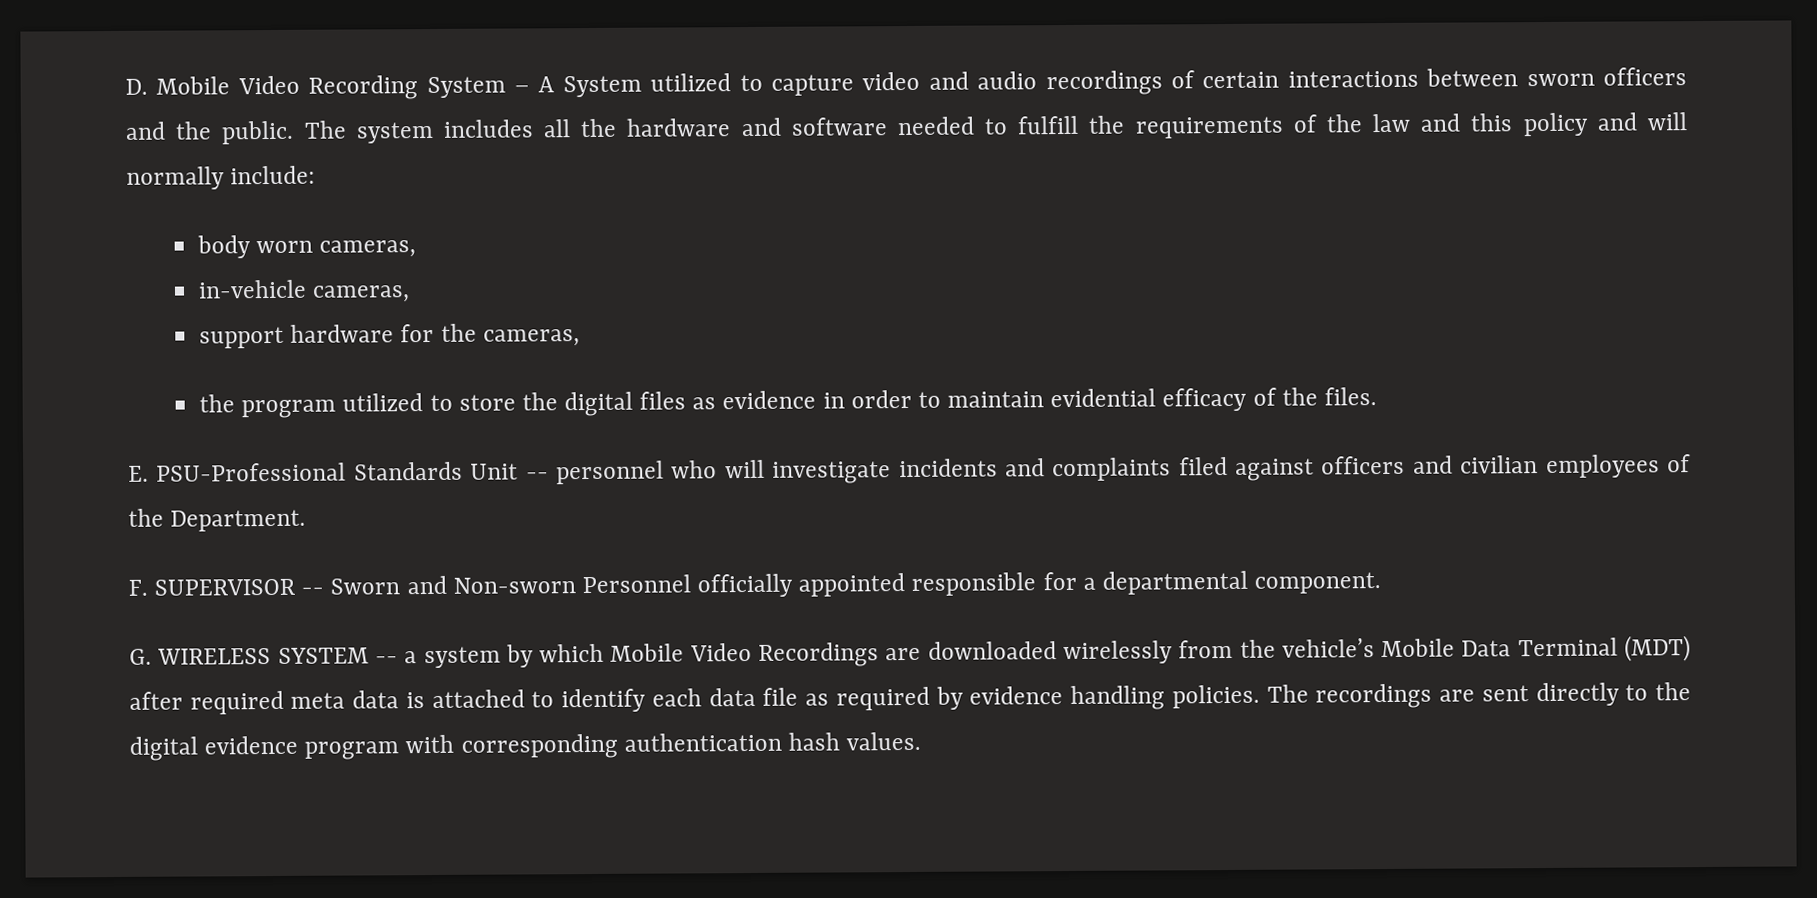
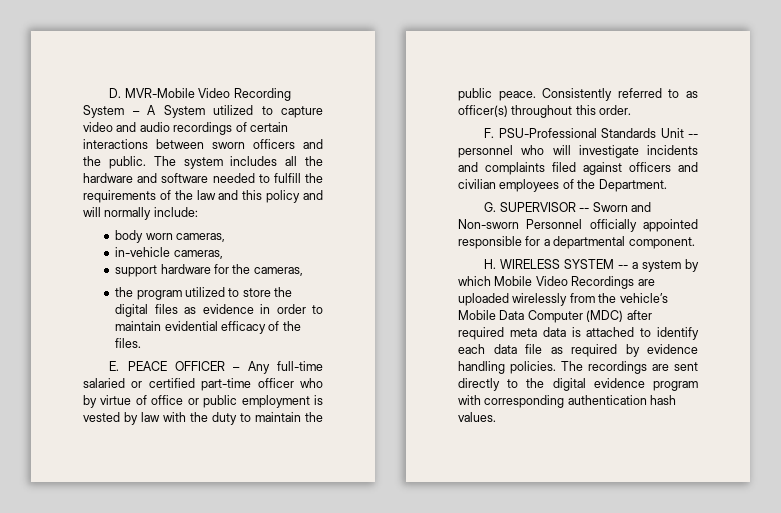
[156,76,231,95] Mobile -> [124,88,195,98] MVR-Mobile
(149, 473) none -> [127,361,323,374] [83,378,323,391] [83,395,323,408] [83,412,323,425] [458,88,698,101] [458,105,632,118] [484,128,495,138] PEACE OFFICER – Any full-time salaried or certified part-time officer who by virtue of office or public employment is vested by law with the duty to maintain the public peace. Consistently referred to as officer(s) throughout this order. // F.
[128,579,148,596] F. -> [484,202,497,212] G.
[129,648,152,665] G. -> [484,259,497,269] H.
[927,641,1057,660] downloaded -> [458,293,509,306] uploaded
[1517,635,1691,662] Terminal (MDT) -> [527,310,624,323] Computer (MDC)

